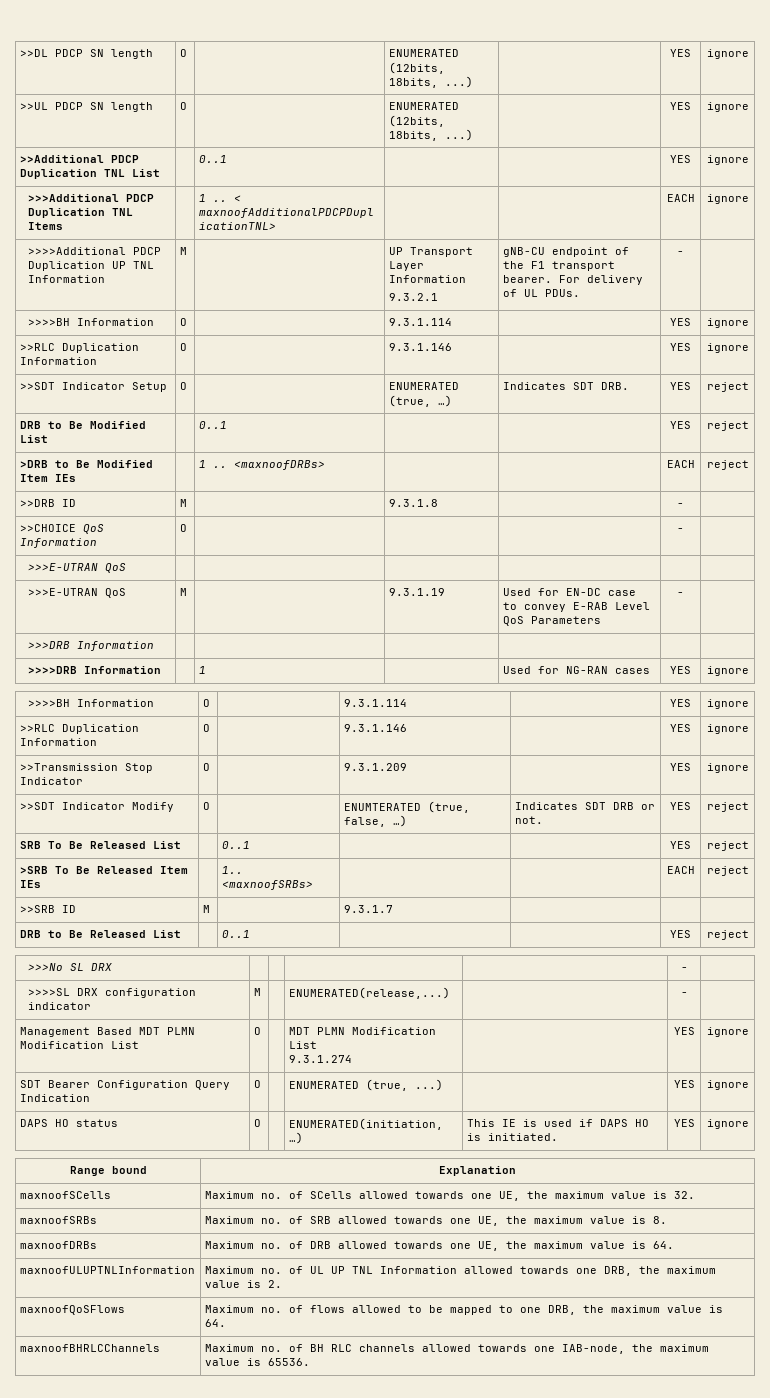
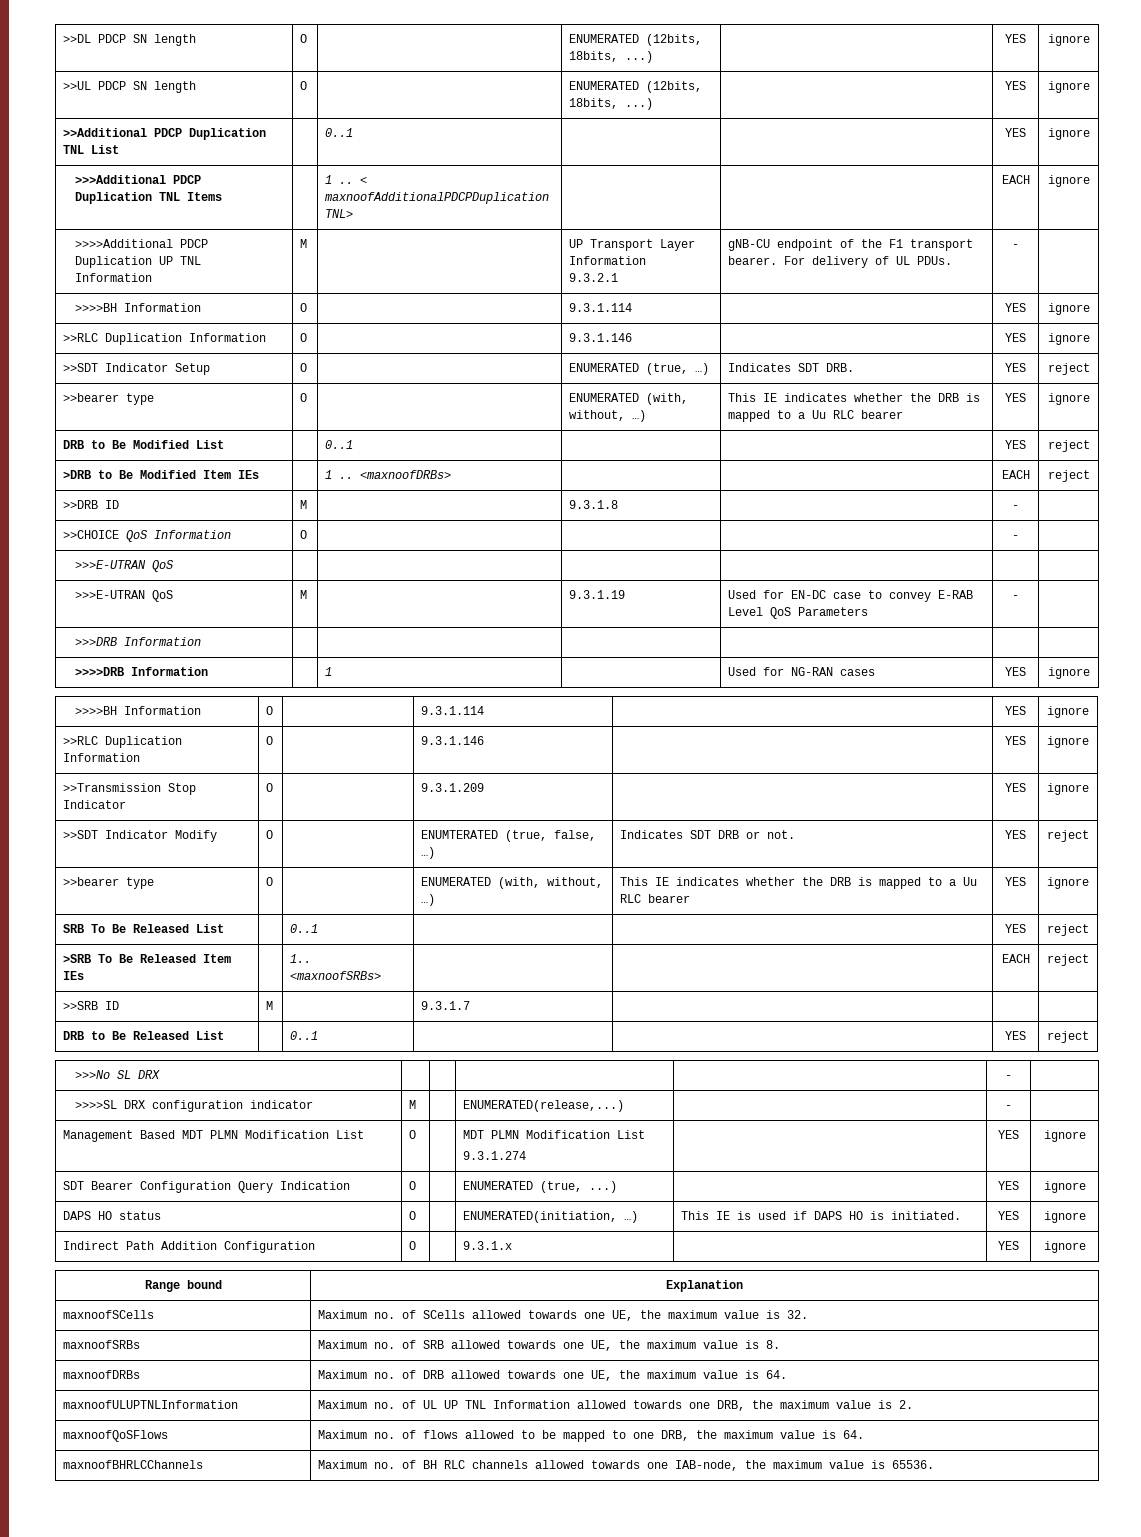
(749, 387) none -> [63,393,155,405] [300,393,308,402] [569,393,689,405] [569,410,647,422] [728,393,981,402] [728,410,904,422] [1005,393,1026,402] [1047,393,1090,405] // >>bearer type | O | | ENUMERATED (with, without, …) | This IE indicates whether the DRB is mapped to a Uu RLC bearer | YES | ignore
(749, 807) none -> [63,877,155,889] [266,877,274,886] [421,877,604,889] [421,894,436,906] [620,877,978,889] [620,894,691,903] [1005,877,1026,886] [1047,877,1089,889] // >>bearer type | O | | ENUMERATED (with, without, …) | This IE indicates whether the DRB is mapped to a Uu RLC bearer | YES | ignore
(749, 1124) none -> [63,1241,316,1253] [409,1241,417,1250] [463,1241,513,1250] [998,1241,1019,1250] [1043,1241,1086,1253] // Indirect Path Addition Configuration | O | | 9.3.1.x | | YES | ignore

